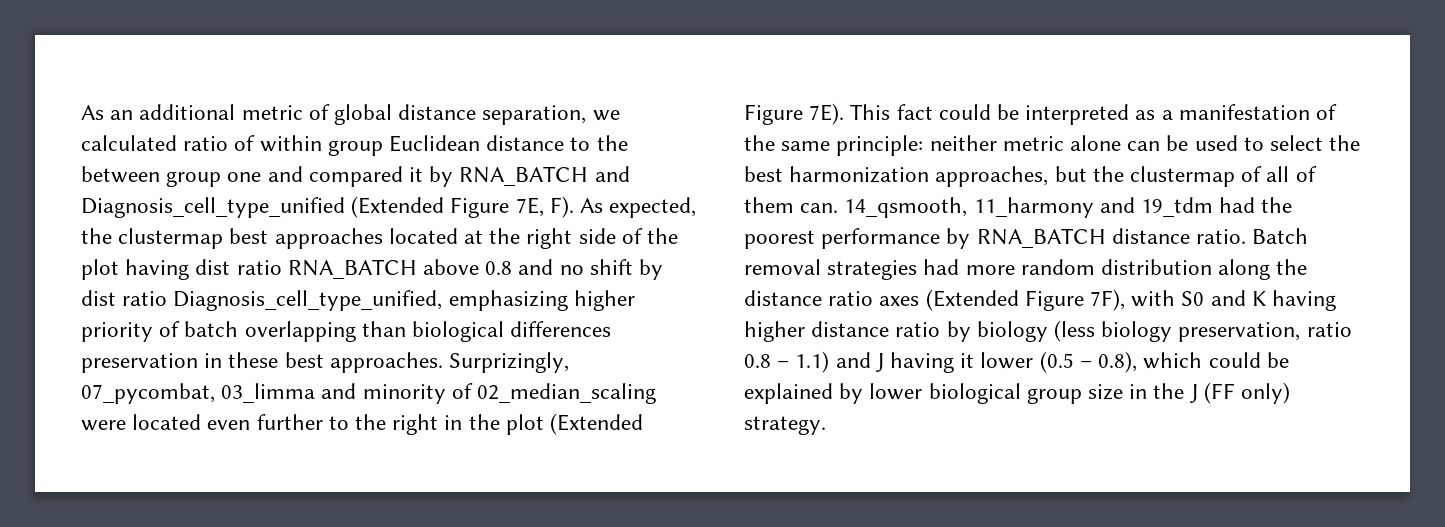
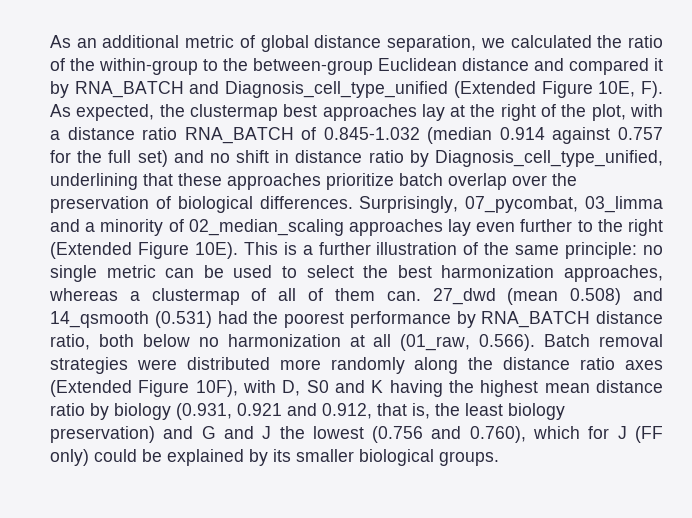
(177, 143) none -> [597,35,623,48] the
[259,135,628,156] [81,166,262,187] within group Euclidean distance to the between group one -> [70,58,529,75] the within-group to the between-group Euclidean distance
[515,197,544,217] 7E, -> [598,81,636,97] 10E,
[388,228,458,244] located -> [421,104,445,121] lay
[578,228,679,244] [81,259,664,280] [81,290,635,311] [81,321,612,342] [81,352,570,373] side of the plot having dist ratio RNA_BATCH above 0.8 and no shift by dist ratio Diagnosis_cell_type_unified, emphasizing higher priority of batch overlapping than biological differences preservation in these best approaches. Surprizingly, -> [541,104,663,121] [50,127,663,144] [50,150,663,167] [50,173,577,190] [50,196,459,213] of the plot, with a distance ratio RNA_BATCH of 0.845-1.032 (median 0.914 against 0.757 for the full set) and no shift in distance ratio by Diagnosis_cell_type_unified, underlining that these approaches prioritize batch overlap over the preservation of biological differences. Surprisingly,
(357, 391) none -> [85,222,96,232] a
[81,414,202,431] were located -> [348,219,472,236] approaches lay
[444,413,644,435] [744,103,1310,125] in the plot (Extended Figure 7E). This fact could be interpreted as a manifestation -> [50,242,458,259] (Extended Figure 10E). This is a further illustration
[929,135,1122,151] neither metric alone -> [643,245,663,255] [50,265,156,282] no single metric
[1054,166,1124,182] but the -> [49,288,140,301] whereas a
[844,197,1214,218] 14_qsmooth, 11_harmony and 19_tdm -> [432,288,663,305] [50,311,212,328] 27_dwd (mean 0.508) and 14_qsmooth (0.531)
[1196,228,1309,244] [744,259,1213,280] ratio. Batch removal strategies had more random distribution -> [50,334,663,351] [50,357,405,374] ratio, both below no harmonization at all (01_raw, 0.566). Batch removal strategies were distributed more randomly
[1090,289,1176,311] 7F), with -> [195,380,301,397] 10F), with D,
[744,321,805,342] higher -> [448,380,590,397] the highest mean
[1054,320,1352,342] [744,351,1289,373] [744,382,1291,404] [744,416,826,435] (less biology preservation, ratio 0.8 – 1.1) and J having it lower (0.5 – 0.8), which could be explained by lower biological group size in the J (FF only) strategy. -> [176,403,565,420] [50,426,663,443] [50,449,499,466] (0.931, 0.921 and 0.912, that is, the least biology preservation) and G and J the lowest (0.756 and 0.760), which for J (FF only) could be explained by its smaller biological groups.

